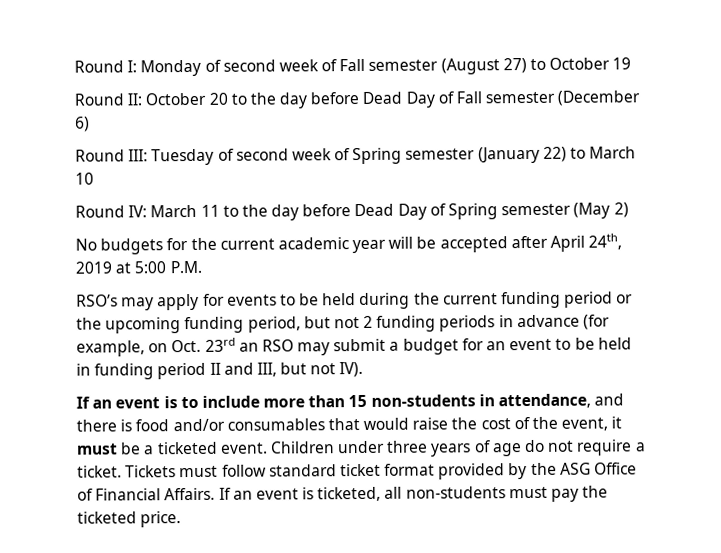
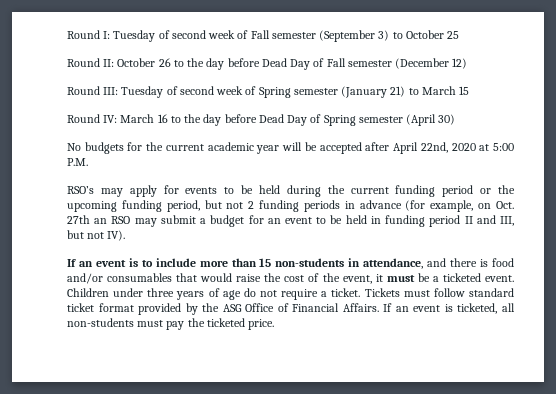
[140,59,202,77] Monday -> [113,30,156,42] Tuesday
[440,58,527,75] (August 27) -> [319,30,390,42] (September 3)
[612,57,632,70] 19 -> [447,31,460,39] 25
[208,92,228,105] 20 -> [158,58,171,67] 26
[75,116,90,132] 6) -> [452,58,468,69] 12)
[542,146,567,162] 22) -> [390,86,406,97] 21)
[75,172,94,185] 10 -> [459,86,470,95] 15
[200,204,220,217] 11 -> [157,114,168,123] 16
[573,202,629,219] (May 2) -> [406,114,456,126] (April 30)
[588,233,623,250] [75,261,112,274] 24th, 2019 -> [420,142,476,153] 22nd, 2020
[204,337,236,352] 23rd -> [67,215,90,224] 27th

